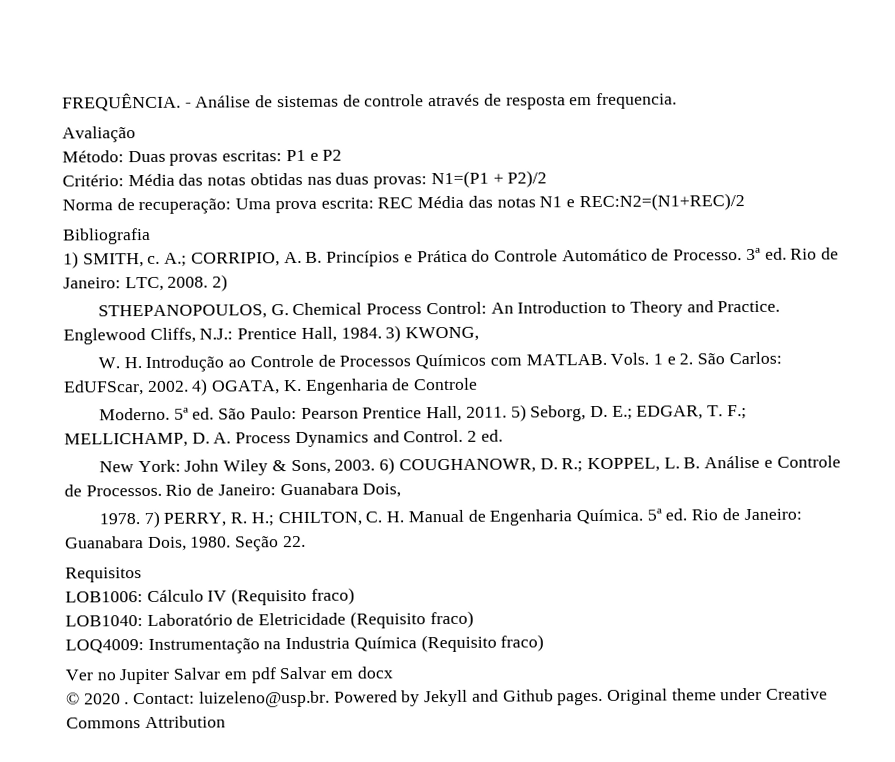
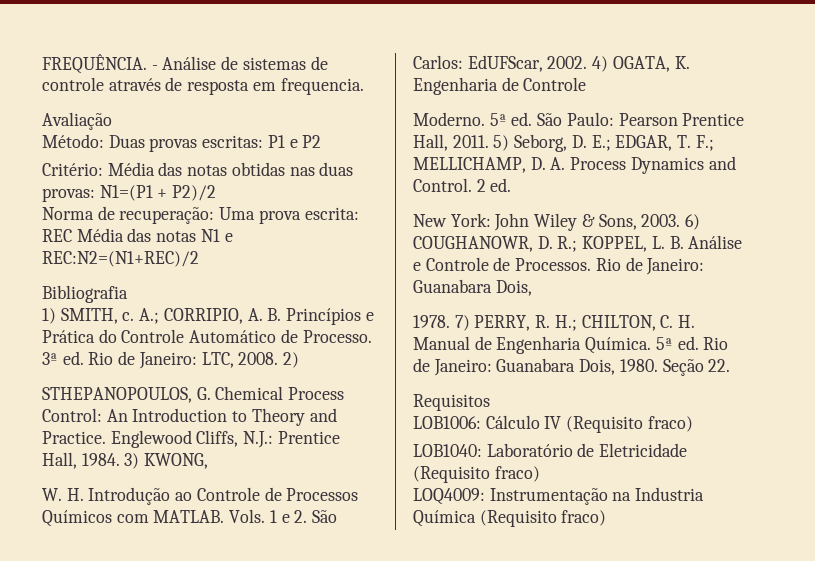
[65,666,393,685] [66,687,829,708] [66,715,226,729] // Ver no Jupiter Salvar em pdf Salvar em docx // © 2020 . Contact: luizeleno@usp.br. Powered by Jekyll and Github pages. Original theme under Creative Commons Attribution -> (607, 518) none

